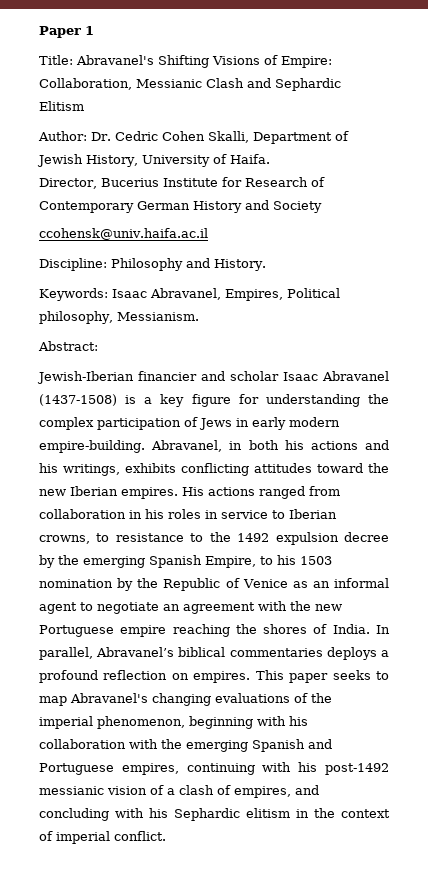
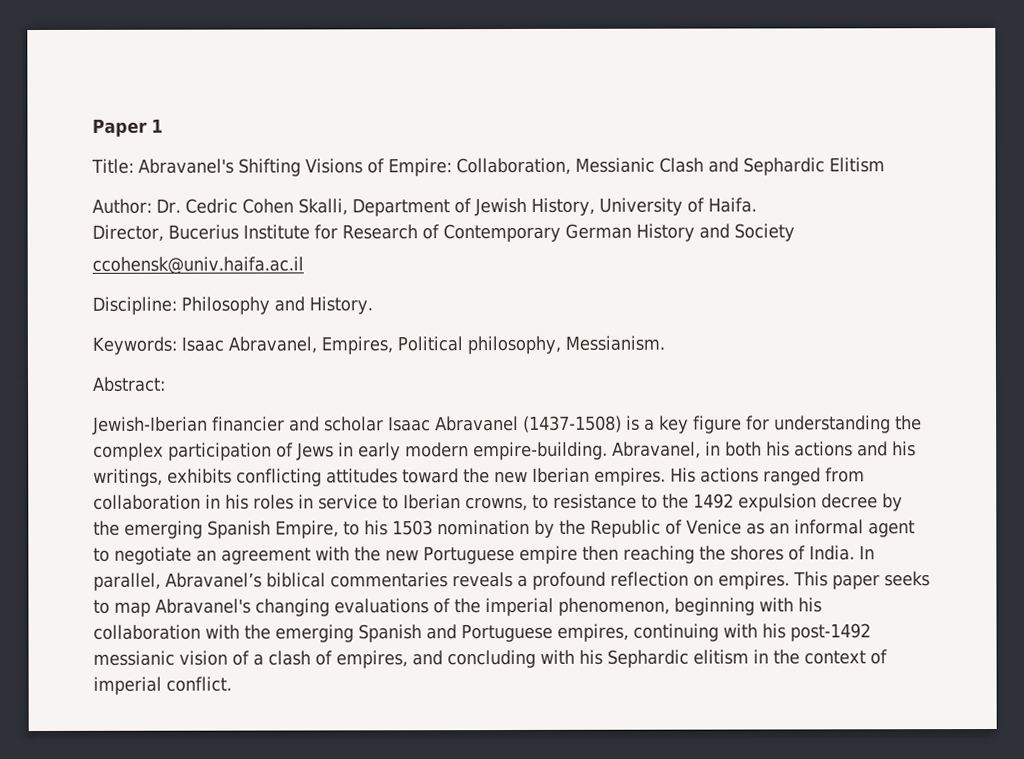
(167, 631) none -> [582,545,619,561] then
[326,647,377,660] deploys -> [452,571,513,588] reveals

